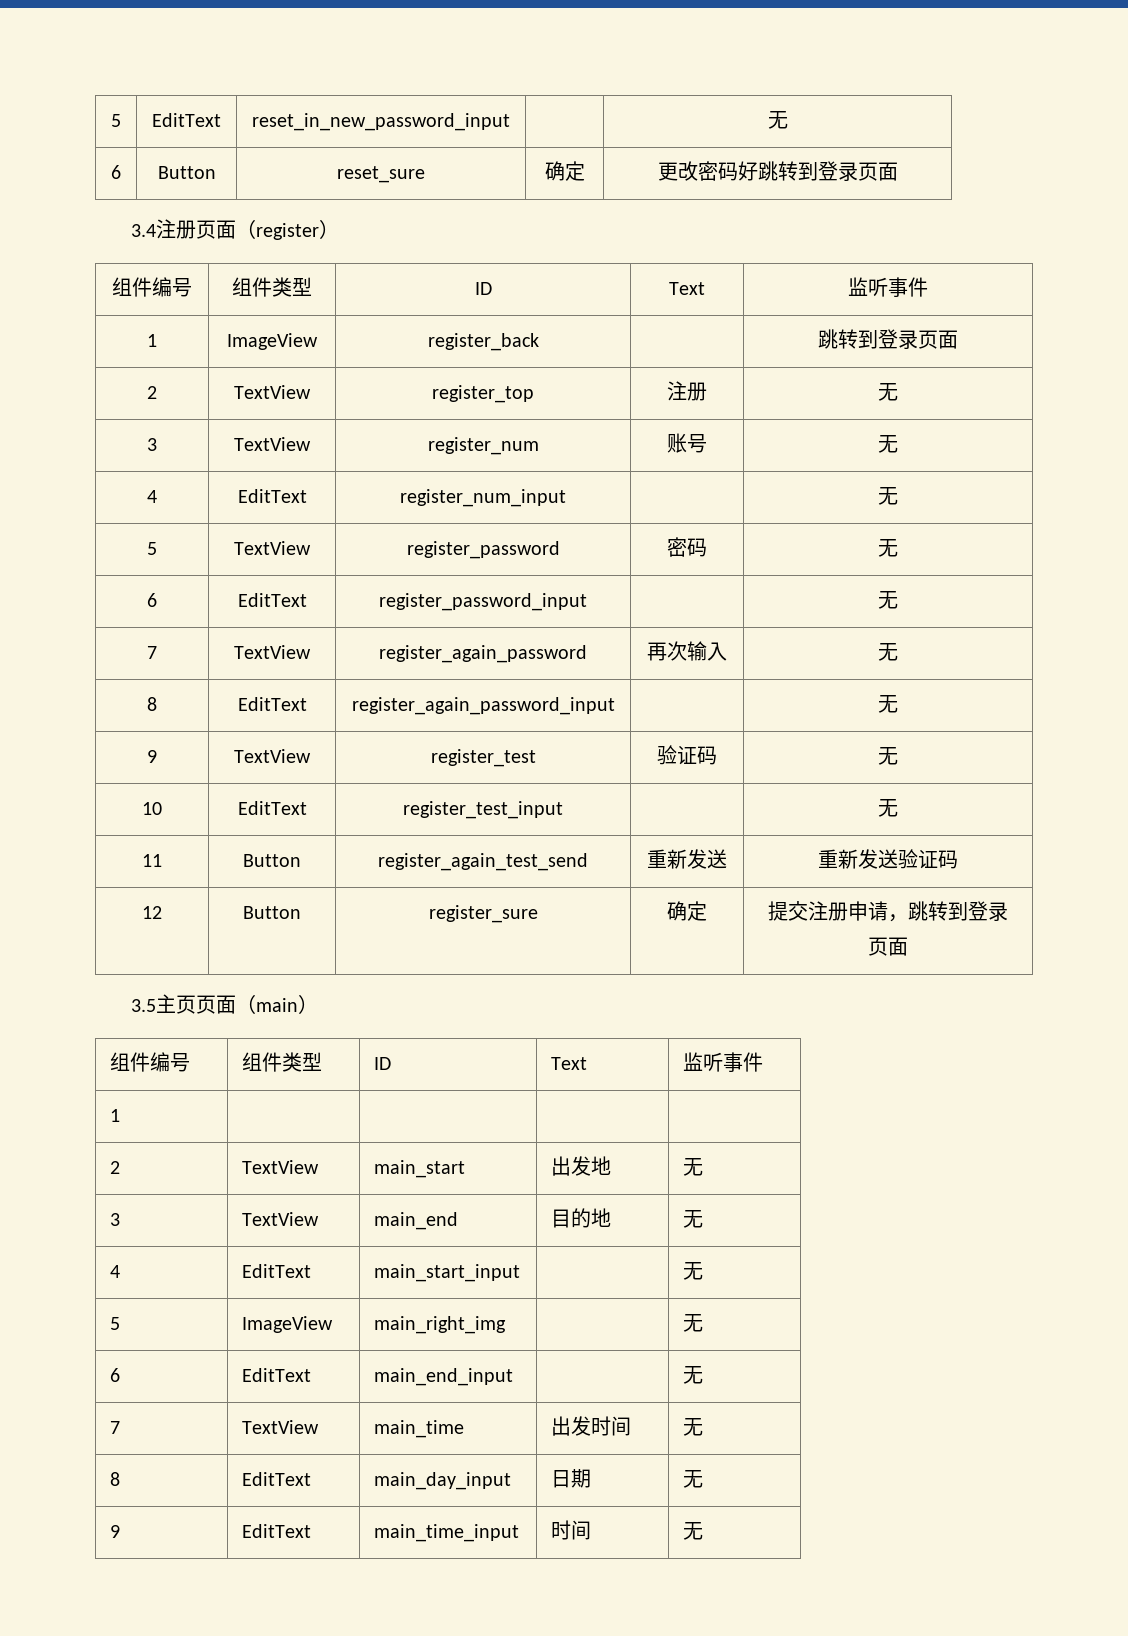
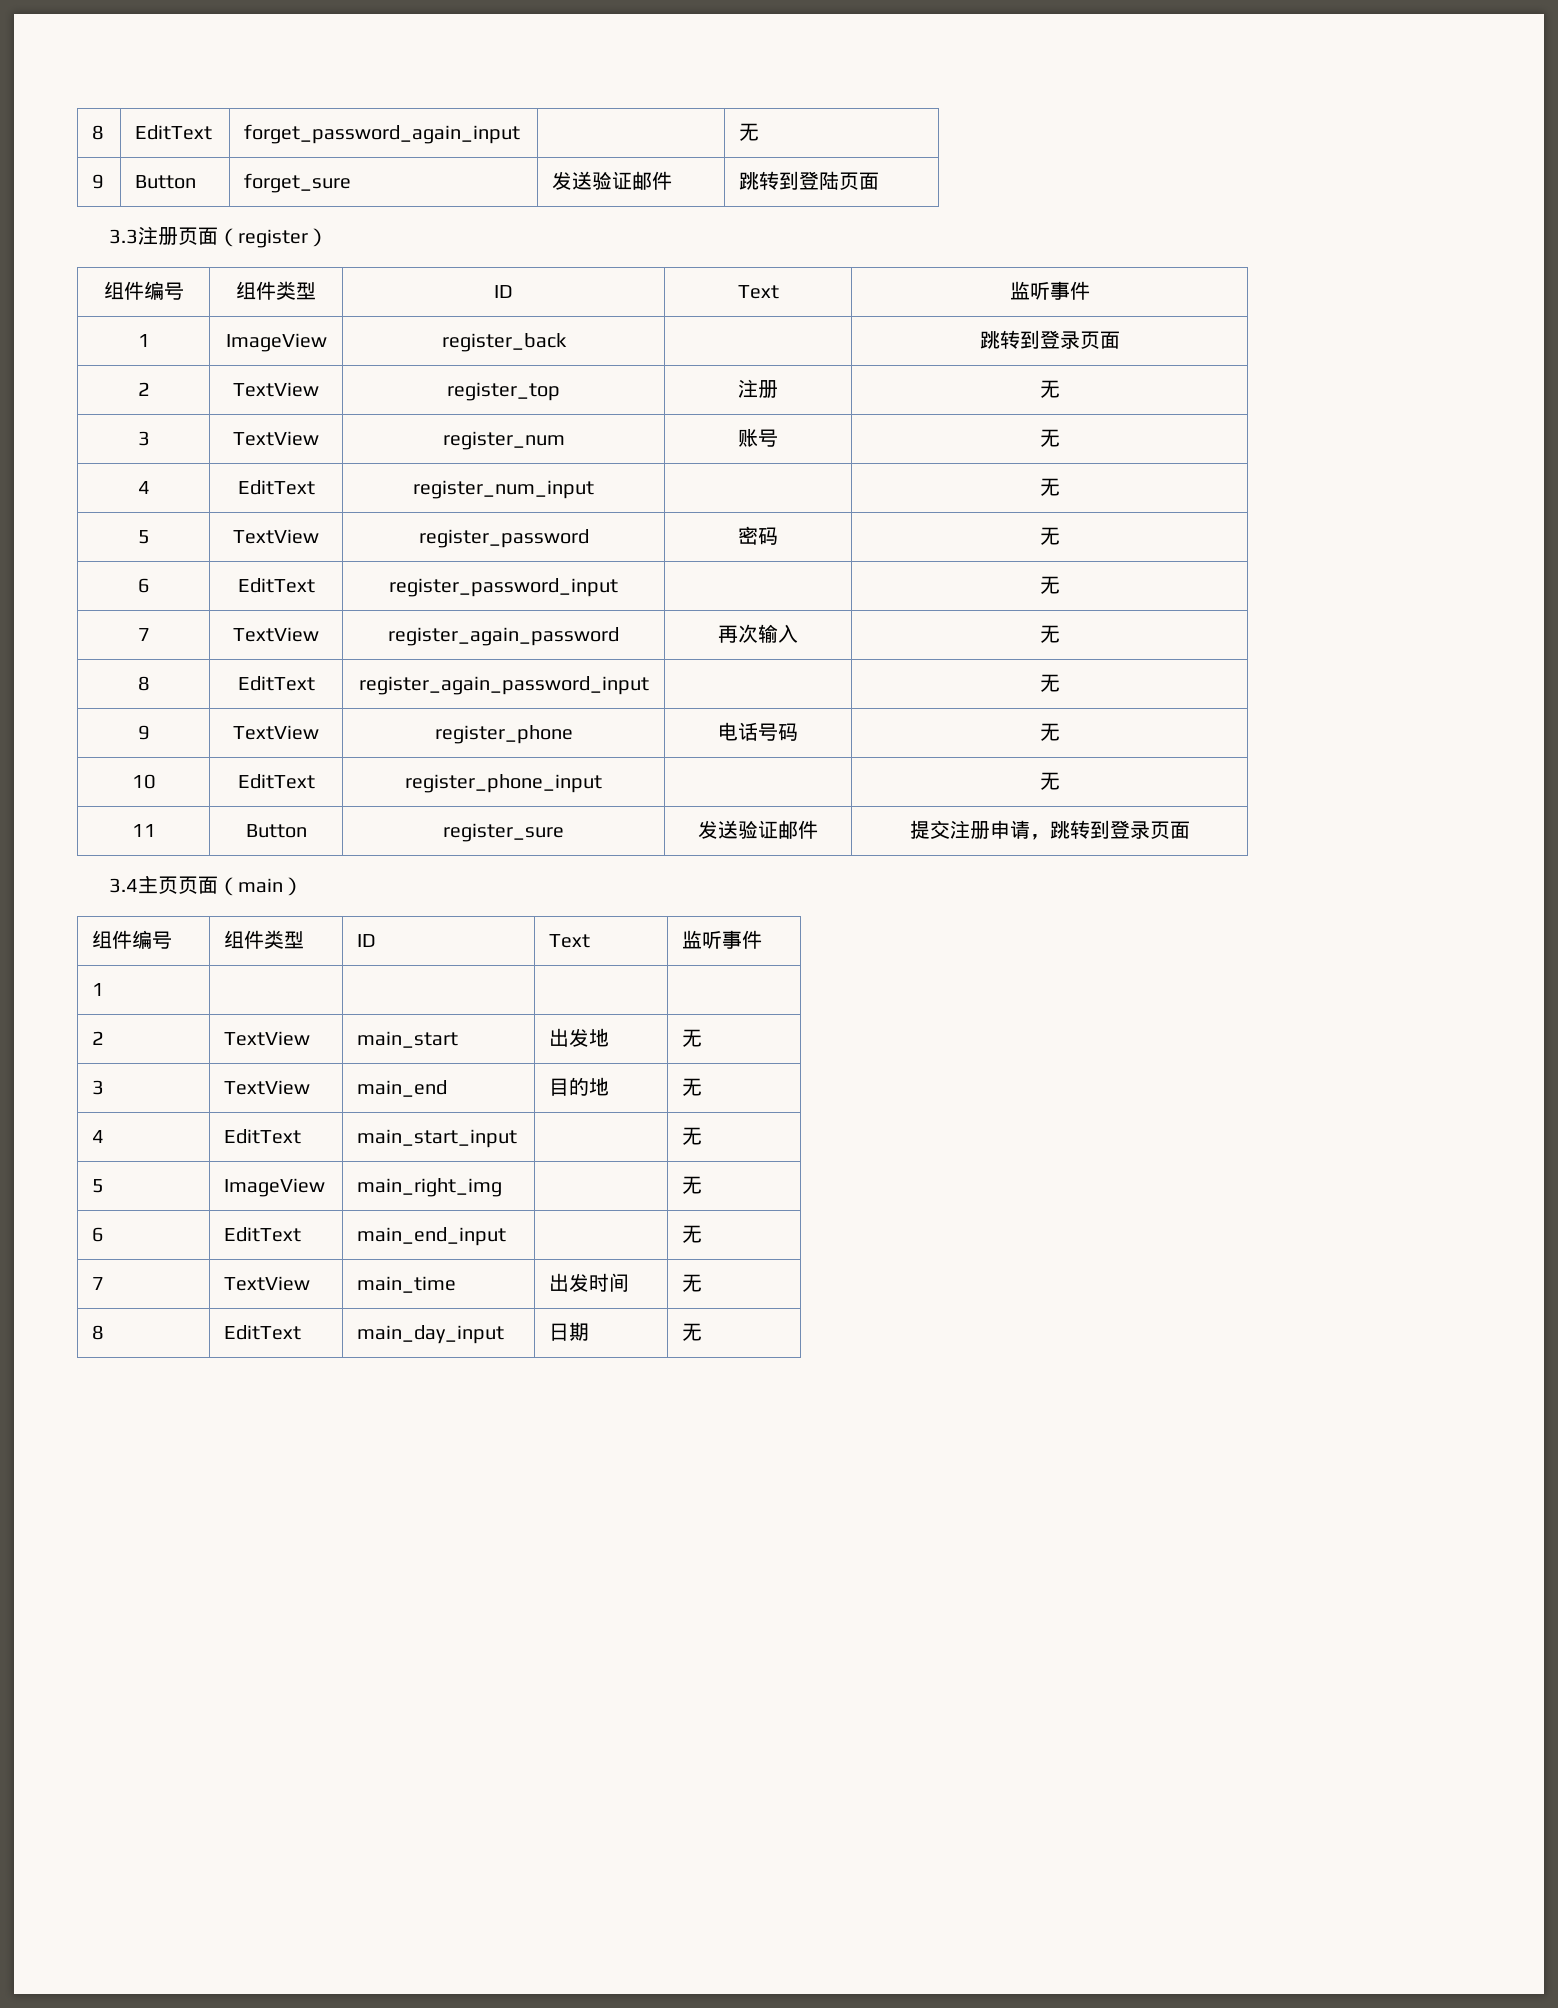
[111,114,121,127] [152,113,221,127] [252,113,510,131] [767,111,788,129] [111,165,121,179] [157,166,216,179] [337,166,425,183] [544,161,585,181] [657,161,898,181] [131,224,157,237] 5 | EditText | reset_in_new_password_input | | 无 // 6 | Button | reset_sure | 确定 | 更改密码好跳转到登录页面 // 3.4 -> [92,125,105,140] [135,125,213,140] [244,124,521,144] [739,123,760,141] [92,174,105,189] [135,175,197,189] [244,173,352,193] [552,171,673,190] [739,171,880,190] [108,229,138,244] 8 | EditText | forget_password_again_input | | 无 // 9 | Button | forget_sure | 发送验证邮件 | 跳转到登陆页面 // 3.3
[430,749,536,767] [657,745,697,765] register_test | 验证 -> [434,725,573,744] [718,722,778,741] register_phone | 电话号
[403,801,563,819] register_test_input -> [405,774,602,793] register_phone_input
[378,853,588,871] [647,849,727,869] [818,849,958,869] [142,906,162,919] [243,906,301,919] [428,905,538,923] [667,901,707,921] register_again_test_send | 重新发送 | 重新发送验证码 // 12 | Button | register_sure | 确定 -> [443,823,564,842] [698,820,818,839] register_sure | 发送验证邮件
[131,999,157,1012] 3.5 -> [108,878,138,893] 3.4
[110,1525,121,1538] [242,1524,312,1538] [374,1524,520,1542] [551,1520,592,1540] [683,1522,704,1540] // 9 | EditText | main_time_input | 时间 | 无 -> (703, 1332) none

